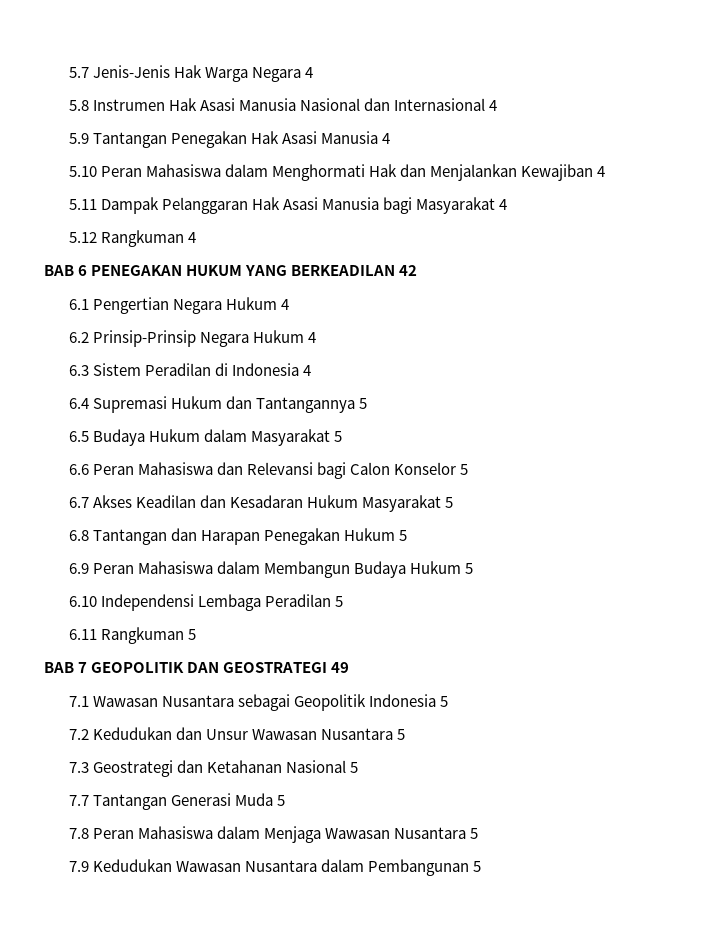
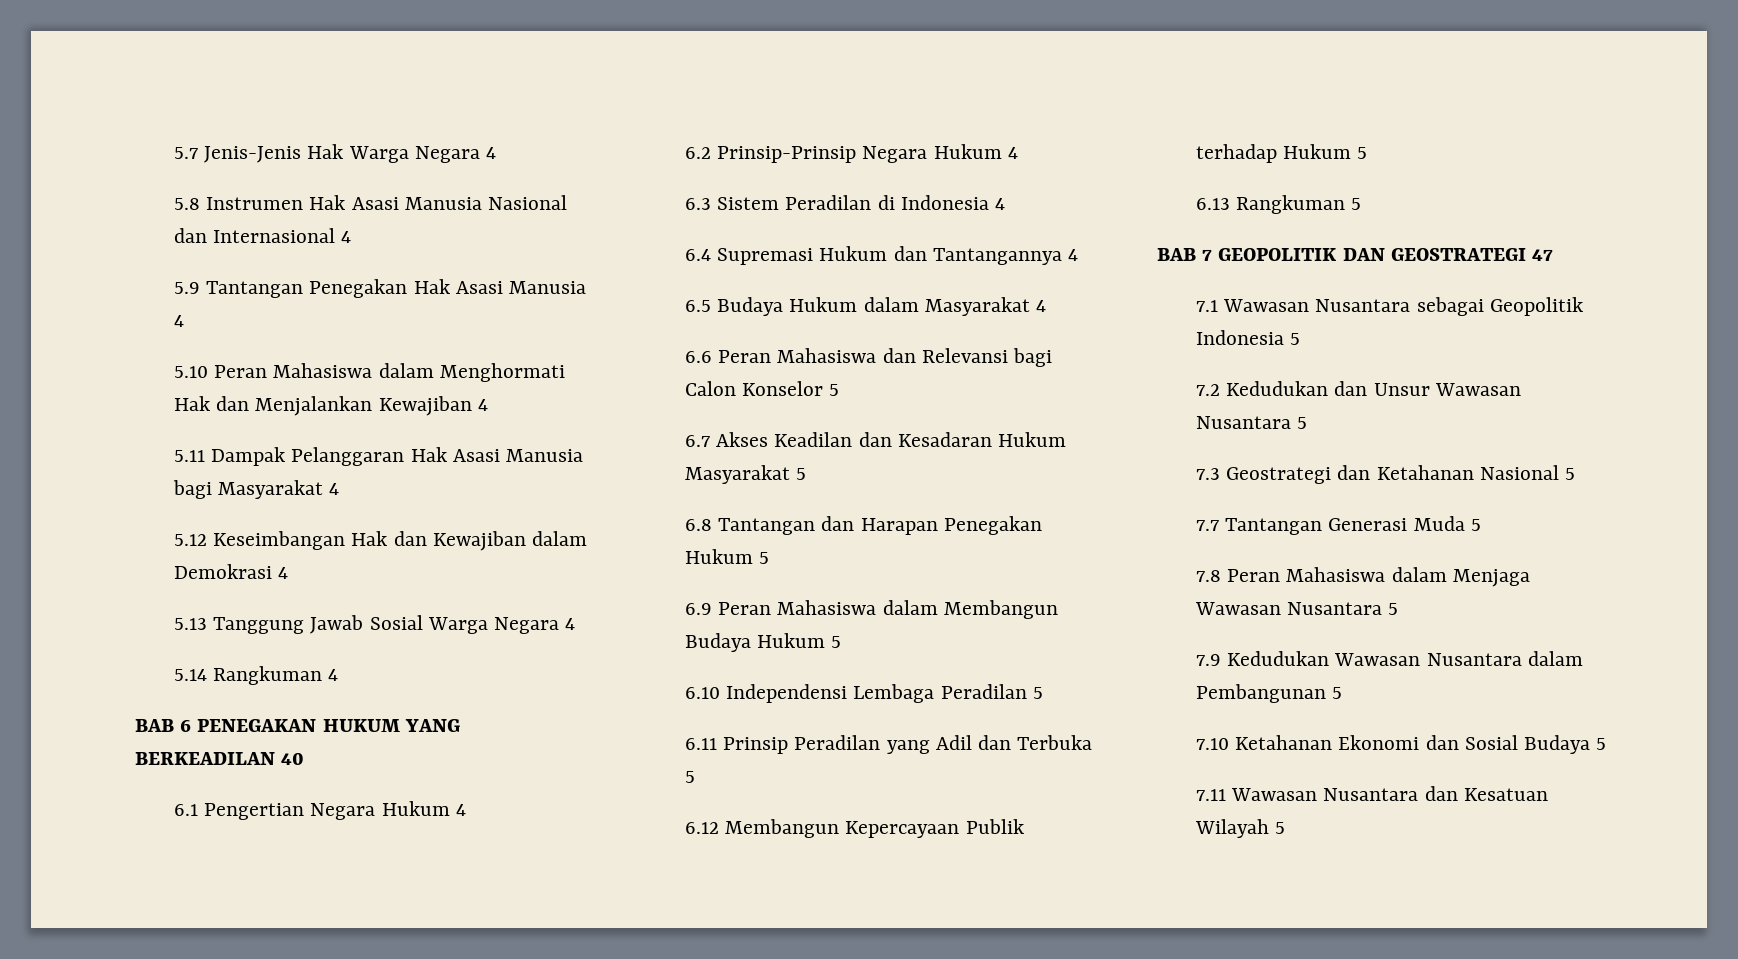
(97, 237) none -> [213,531,587,551] [173,564,289,579] [173,615,576,634] [173,669,207,681] Keseimbangan Hak dan Kewajiban dalam Demokrasi 4 // 5.13 Tanggung Jawab Sosial Warga Negara 4 // 5.14
[399,265,418,276] 42 -> [281,752,305,765] 40
[359,398,368,409] 5 -> [1067,249,1078,261] 4
[334,431,343,442] 5 -> [1035,300,1046,312] 4
(97, 634) none -> [723,735,1093,754] [684,771,695,783] [684,819,1024,838] [1195,144,1368,163] [1195,198,1230,210] Prinsip Peradilan yang Adil dan Terbuka 5 // 6.12 Membangun Kepercayaan Publik terhadap Hukum 5 // 6.13
[331,662,350,673] 49 -> [1532,249,1554,261] 47
(482, 866) none -> [1195,735,1607,754] [1195,786,1548,801] [1194,819,1286,838] // 7.10 Ketahanan Ekonomi dan Sosial Budaya 5 // 7.11 Wawasan Nusantara dan Kesatuan Wilayah 5

